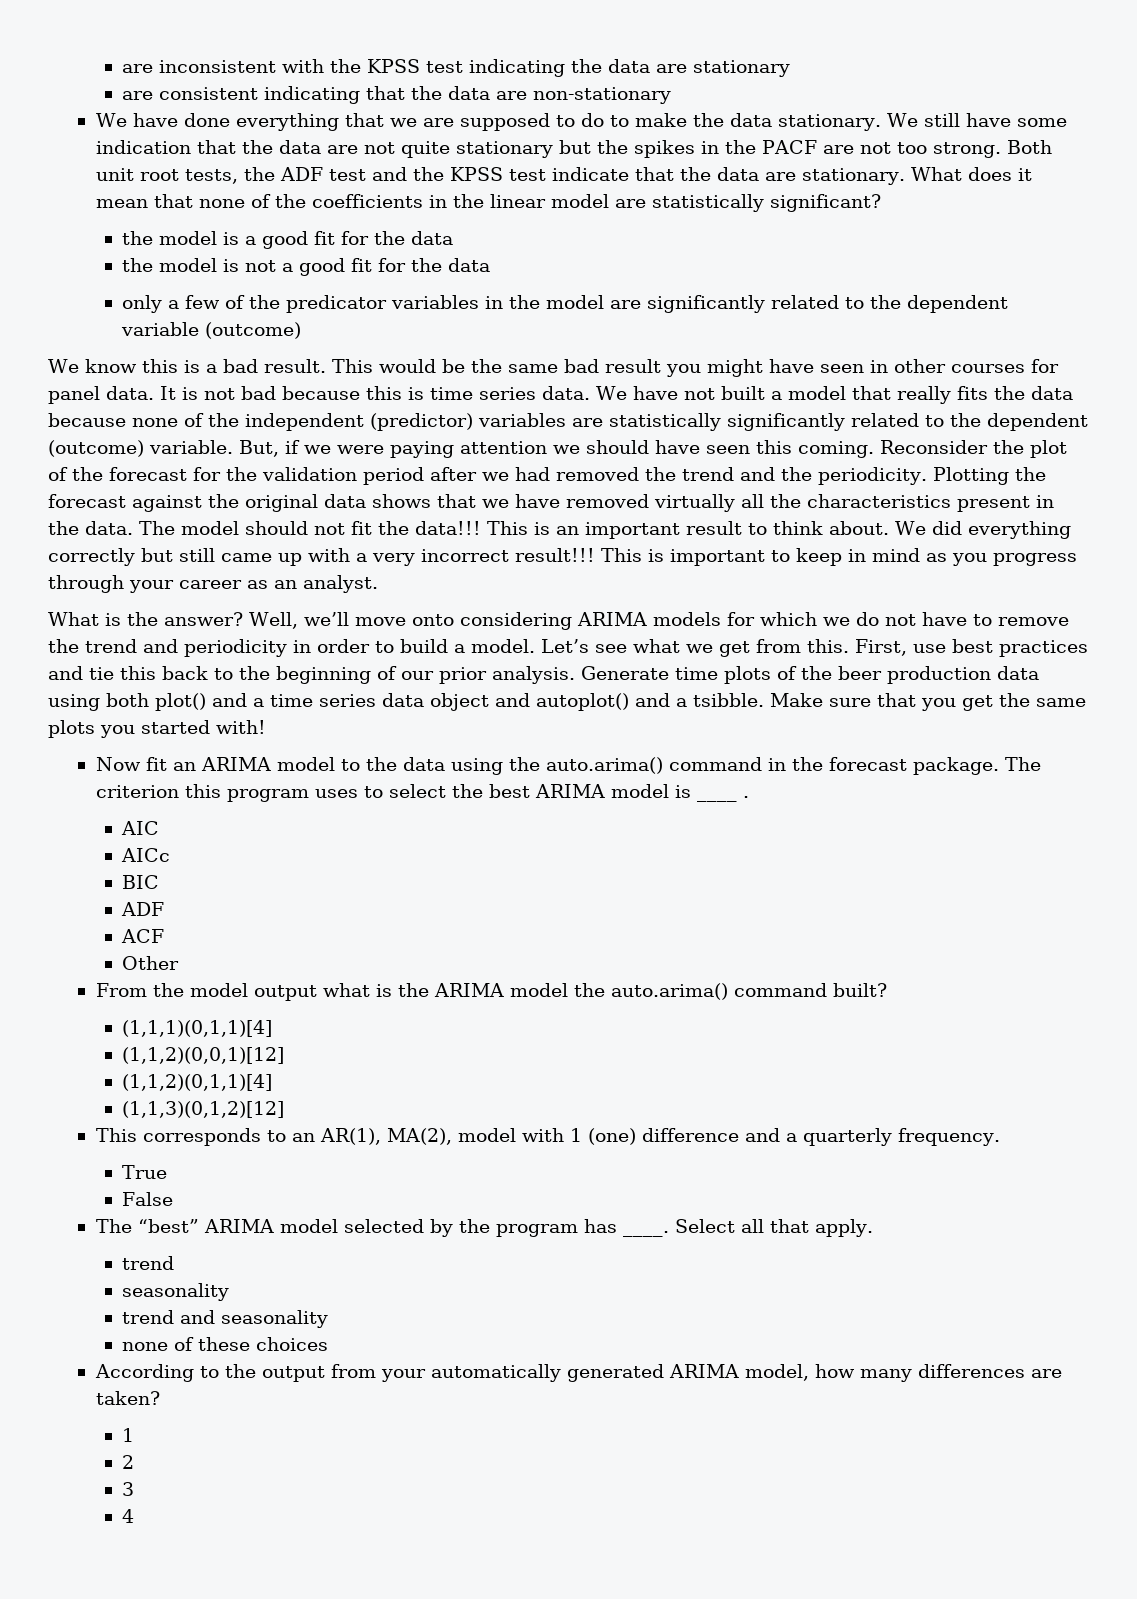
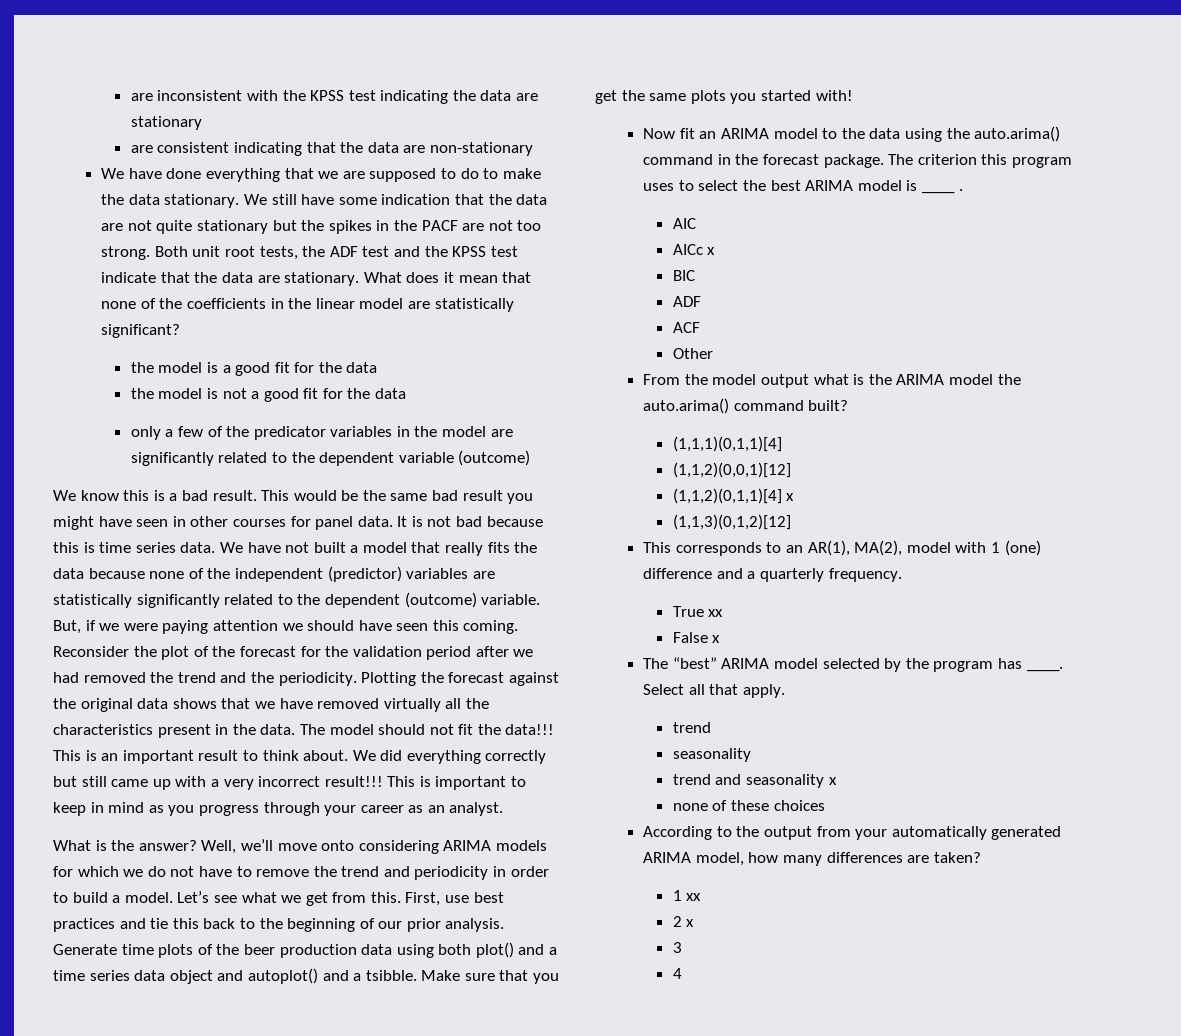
(171, 855) none -> [707,247,716,255] x
(273, 1082) none -> [786,493,795,501] x
(168, 1172) none -> [708,609,724,617] xx
(174, 1199) none -> [712,635,721,643] x
(329, 1319) none -> [828,777,837,785] x
(135, 1435) none -> [686,893,702,901] xx
(135, 1462) none -> [686,919,695,927] x

